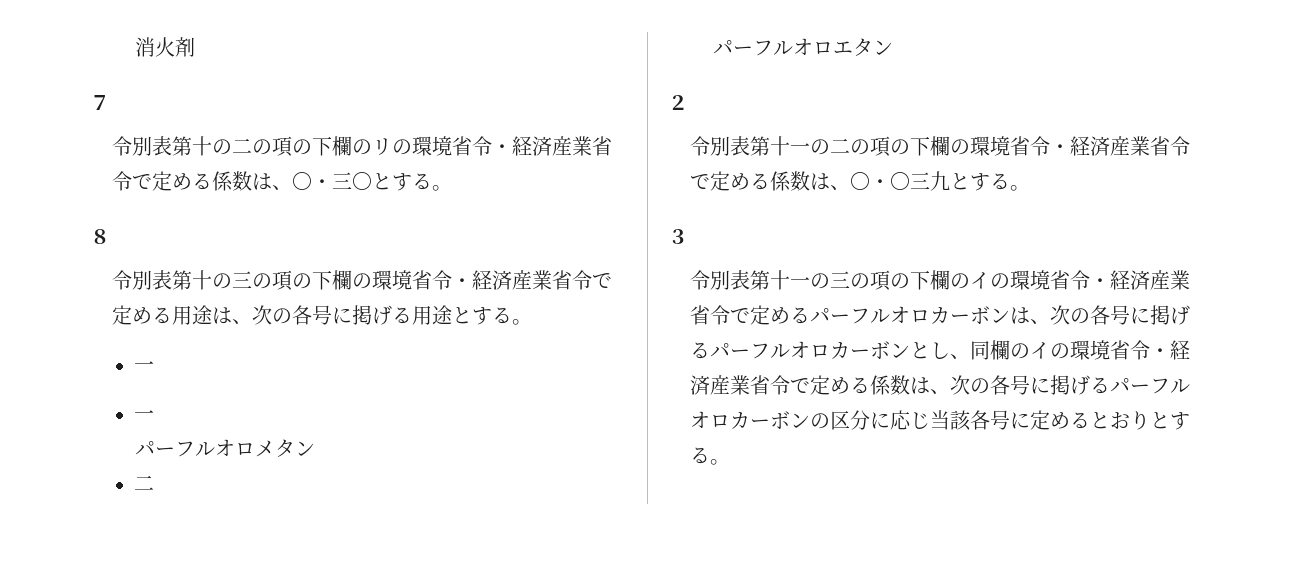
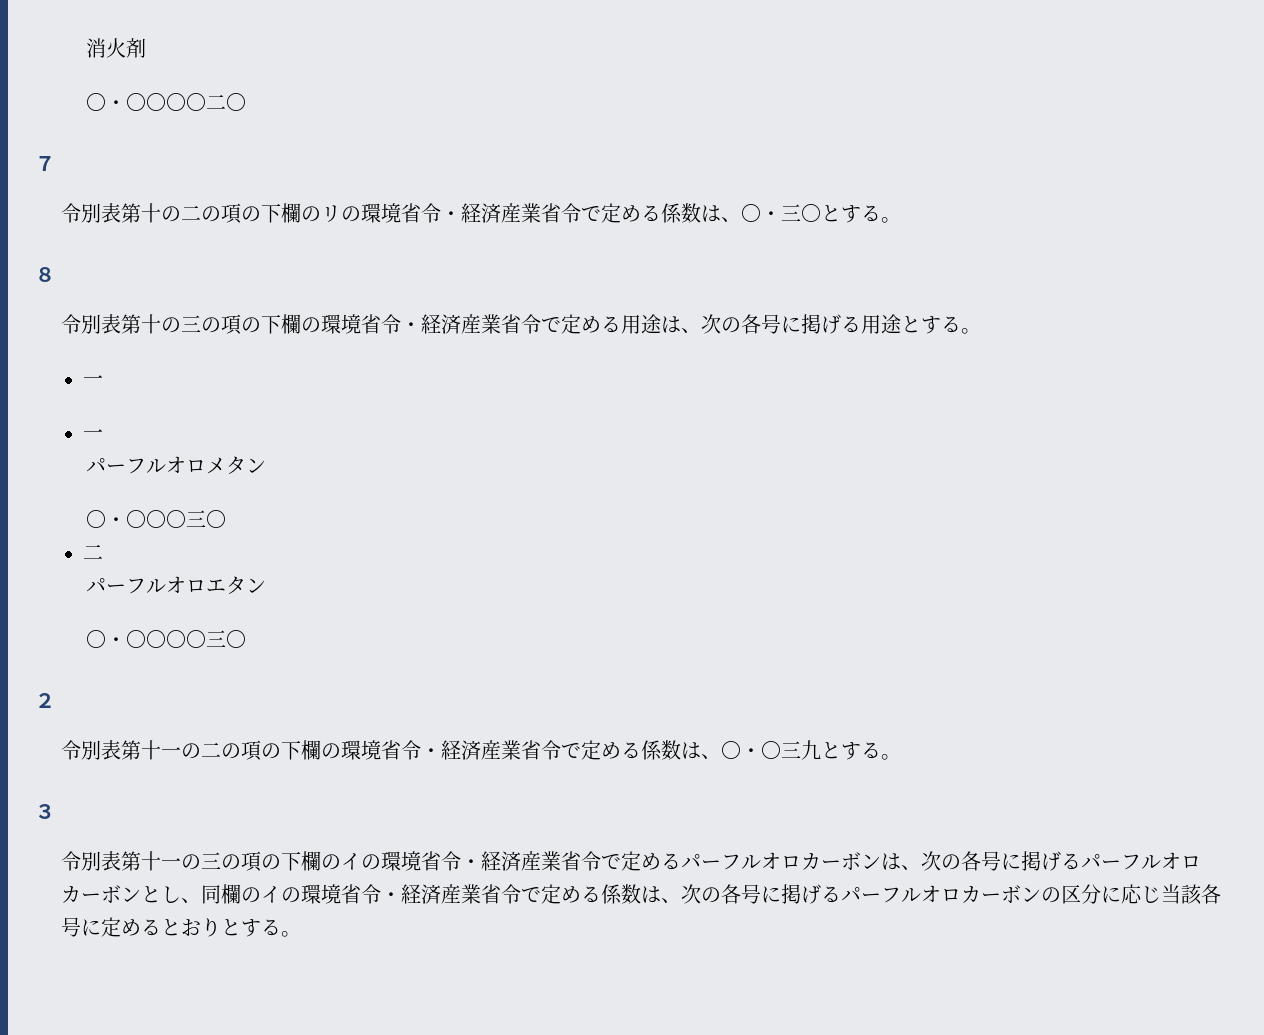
(195, 47) none -> [86,93,247,111] // 〇・〇〇〇〇二〇
(315, 448) none -> [86,510,227,528] // 〇・〇〇〇三〇
(893, 47) none -> [86,630,247,648] // 〇・〇〇〇〇三〇

